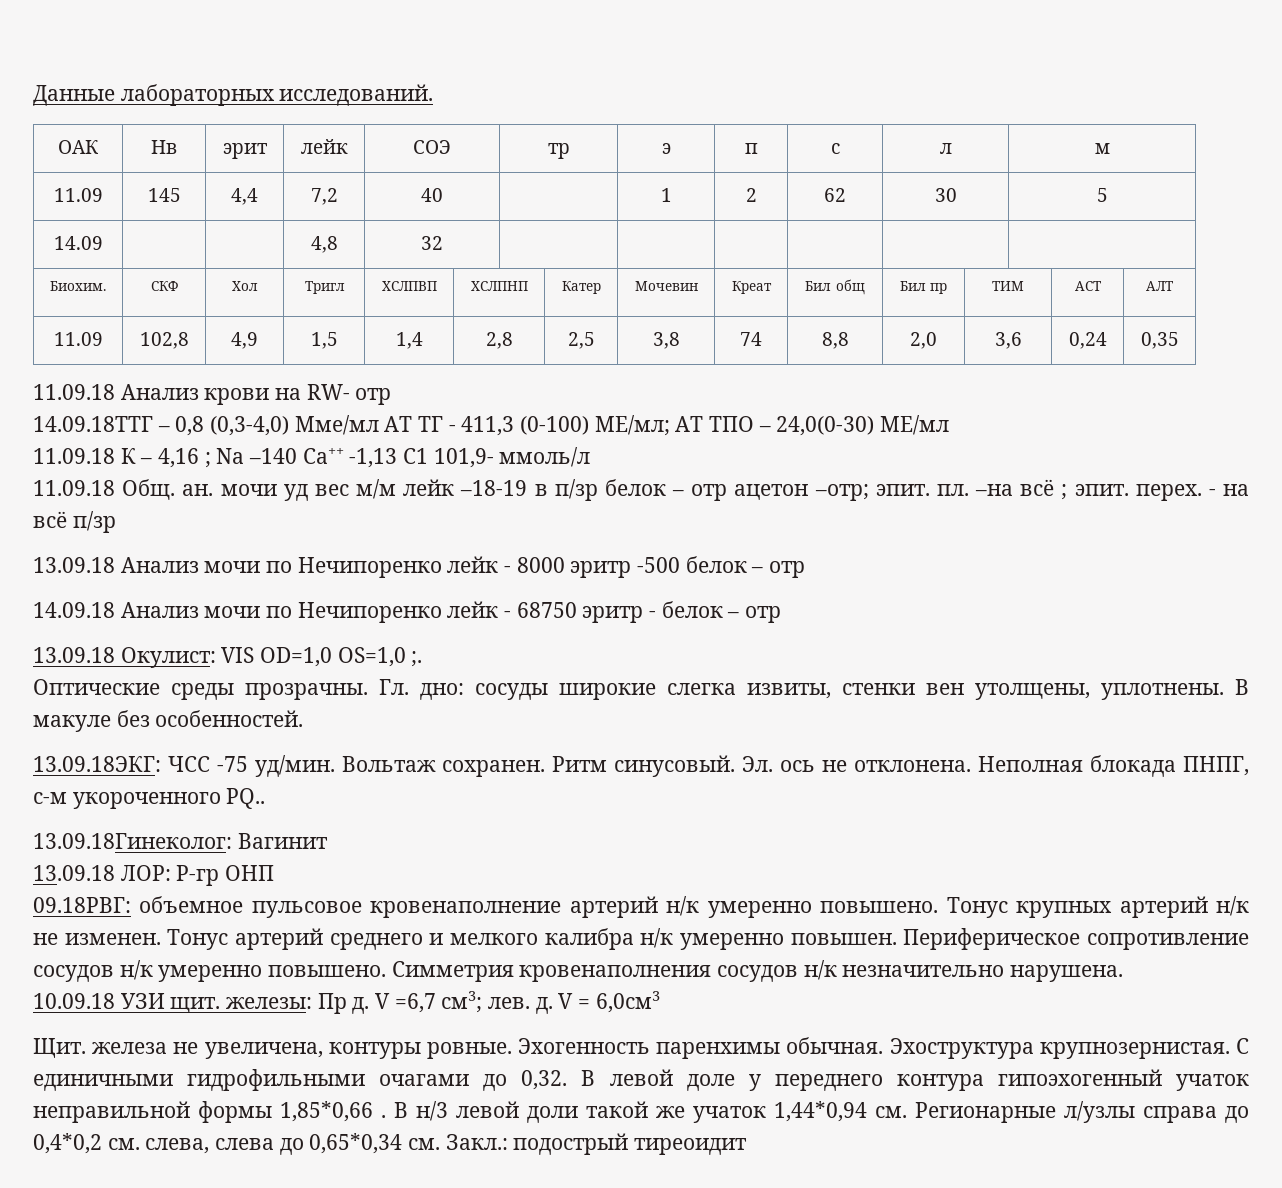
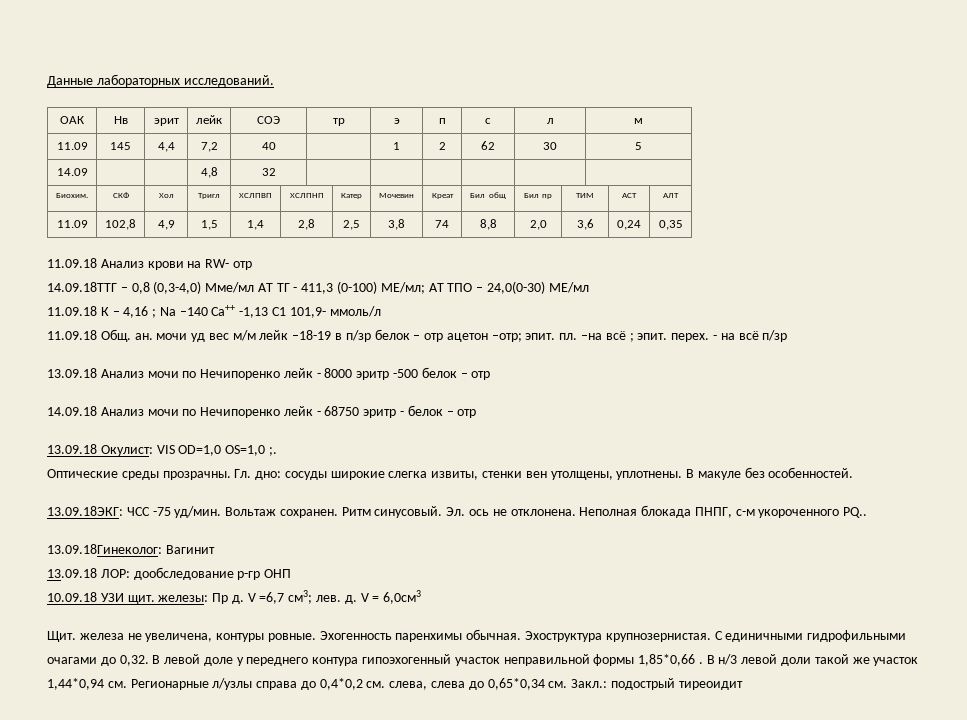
[176,865,220,886] Р-гр -> [133,567,261,580] дообследование р-гр
[33,896,1250,918] [33,928,1249,950] [33,960,1124,982] // 09.18РВГ: объемное пульсовое кровенаполнение артерий н/к умеренно повышено. Тонус крупных артерий н/к не изменен. Тонус артерий среднего и мелкого калибра н/к умеренно повышен. Периферическое сопротивление сосудов н/к умеренно повышено. Симметрия кровенаполнения сосудов н/к незначительно нарушена. -> (292, 573) none
[1176,1074,1250,1091] учаток -> [454,657,500,666] участок
[693,1106,766,1123] учаток -> [873,657,919,666] участок

